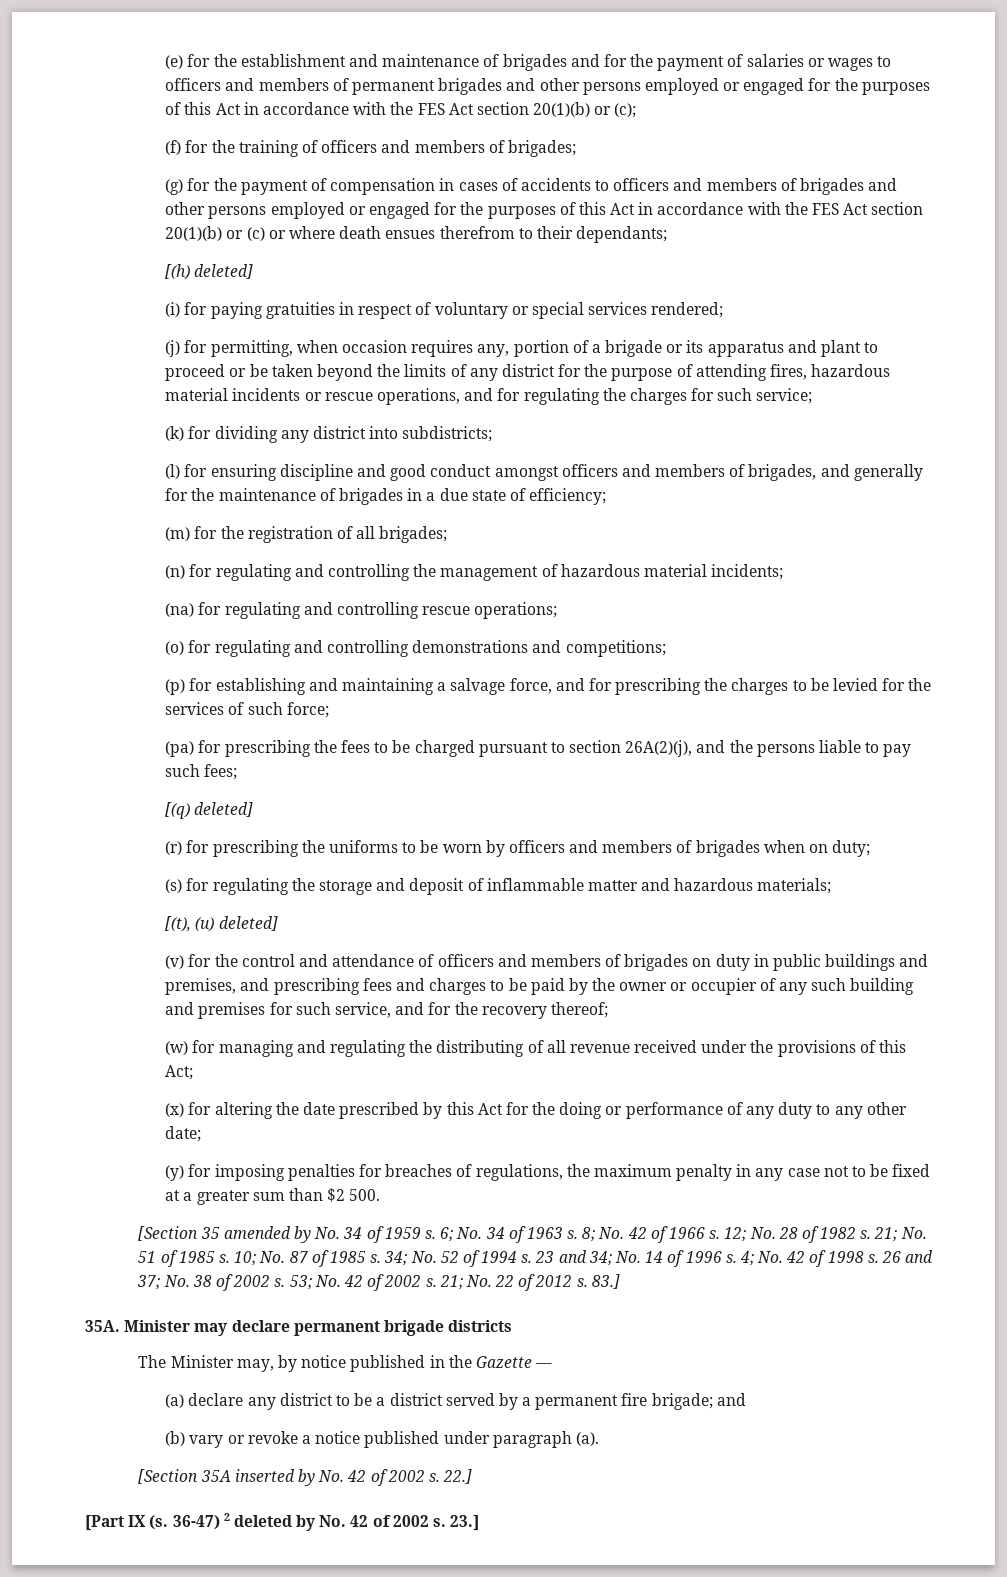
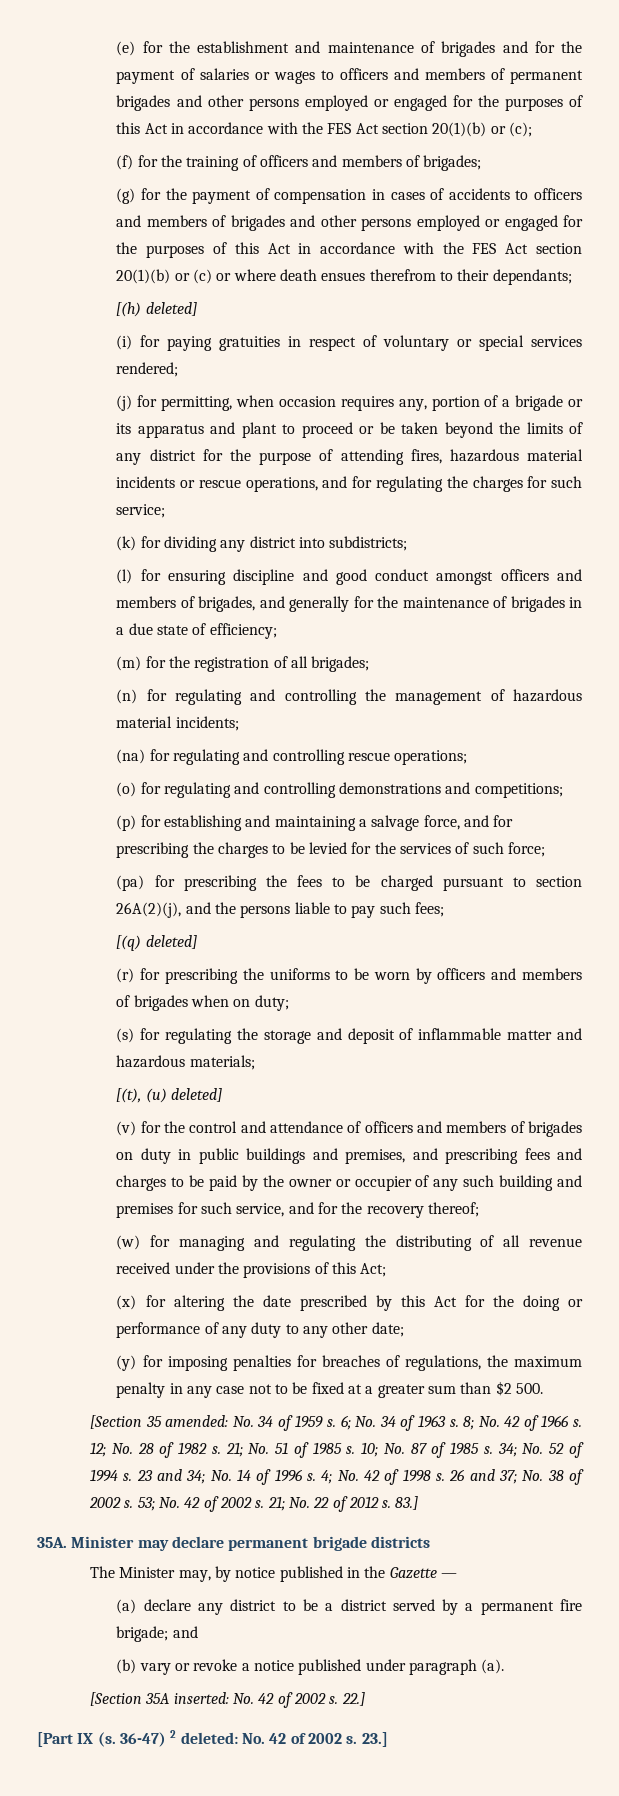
[223,1226,312,1243] amended by -> [165,1415,229,1427] amended:
[234,1469,316,1486] inserted by -> [173,1692,229,1704] inserted:
[233,1515,316,1531] deleted by -> [180,1732,238,1744] deleted:

